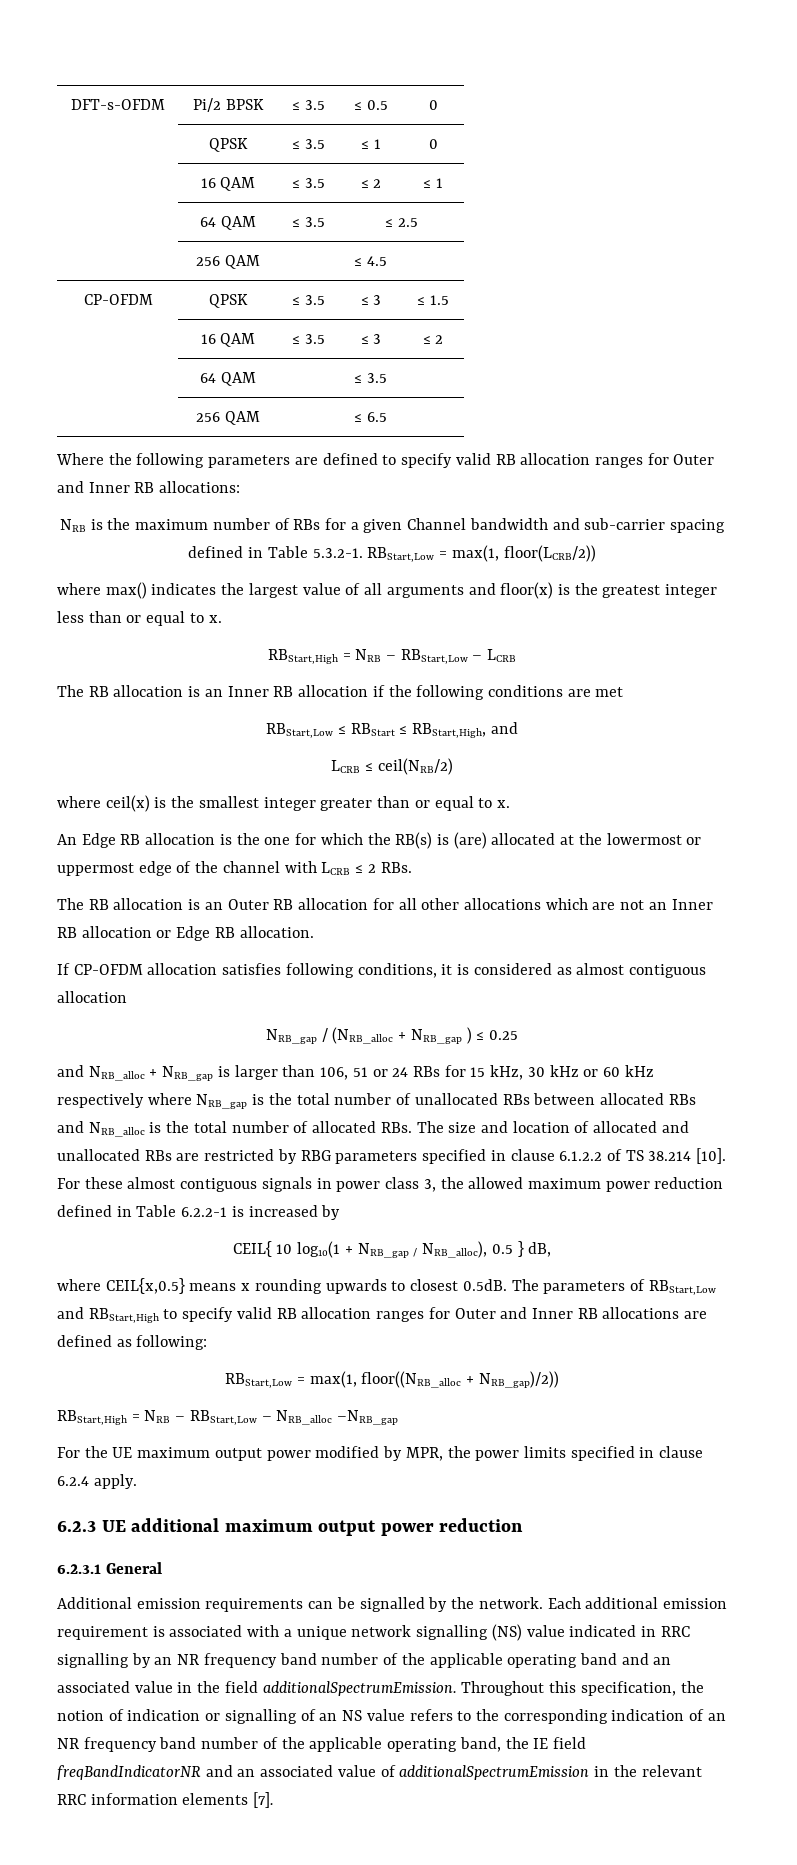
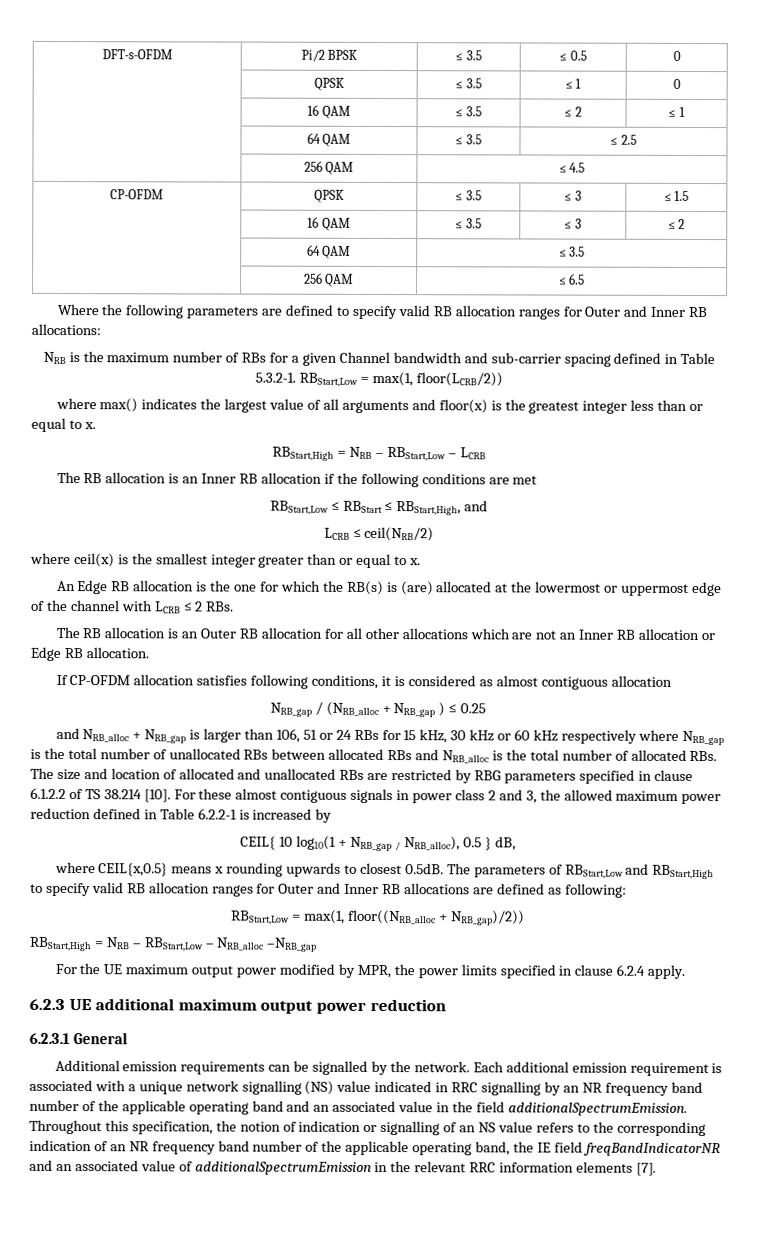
(420, 1183) none -> [487,789,523,801] 2 and

